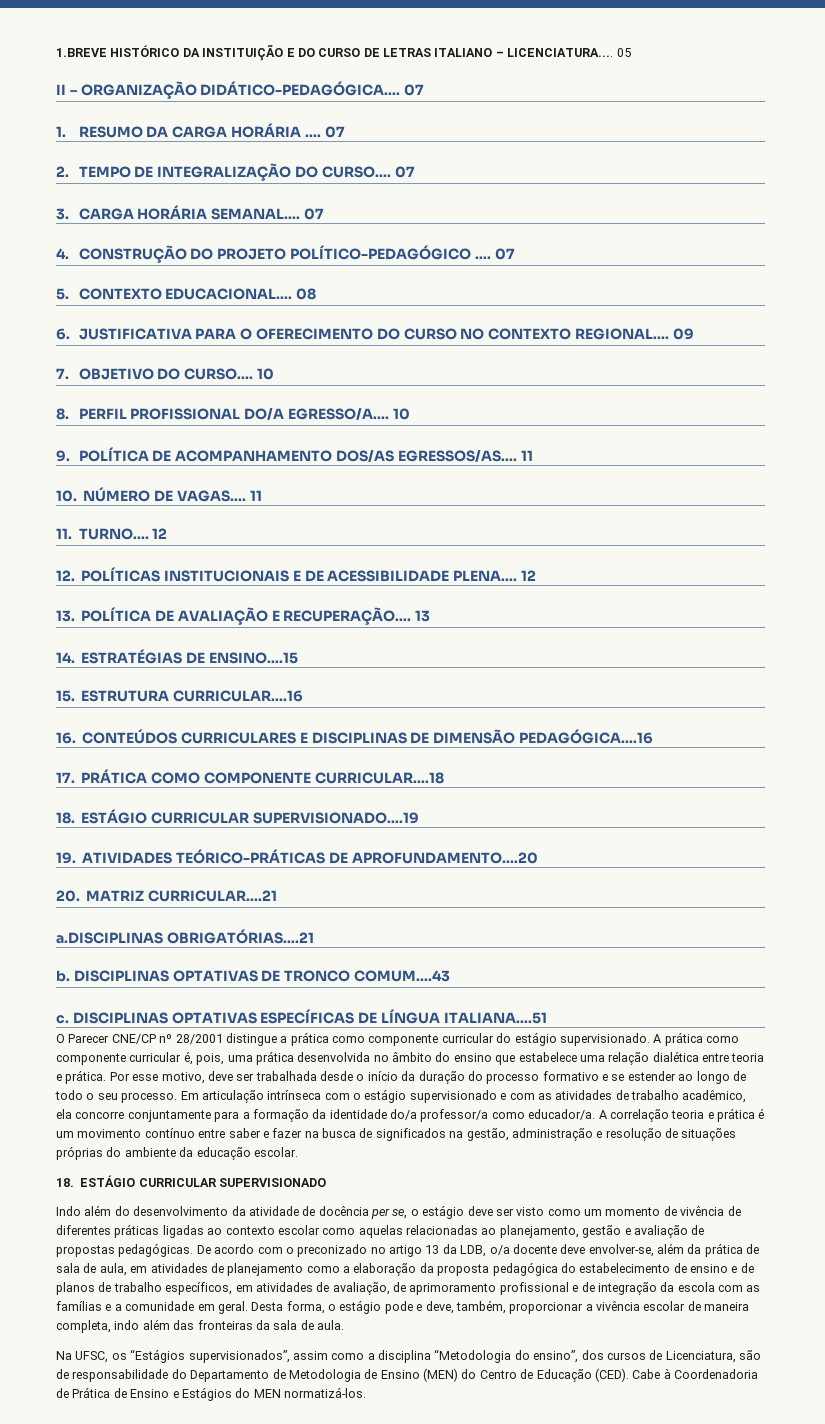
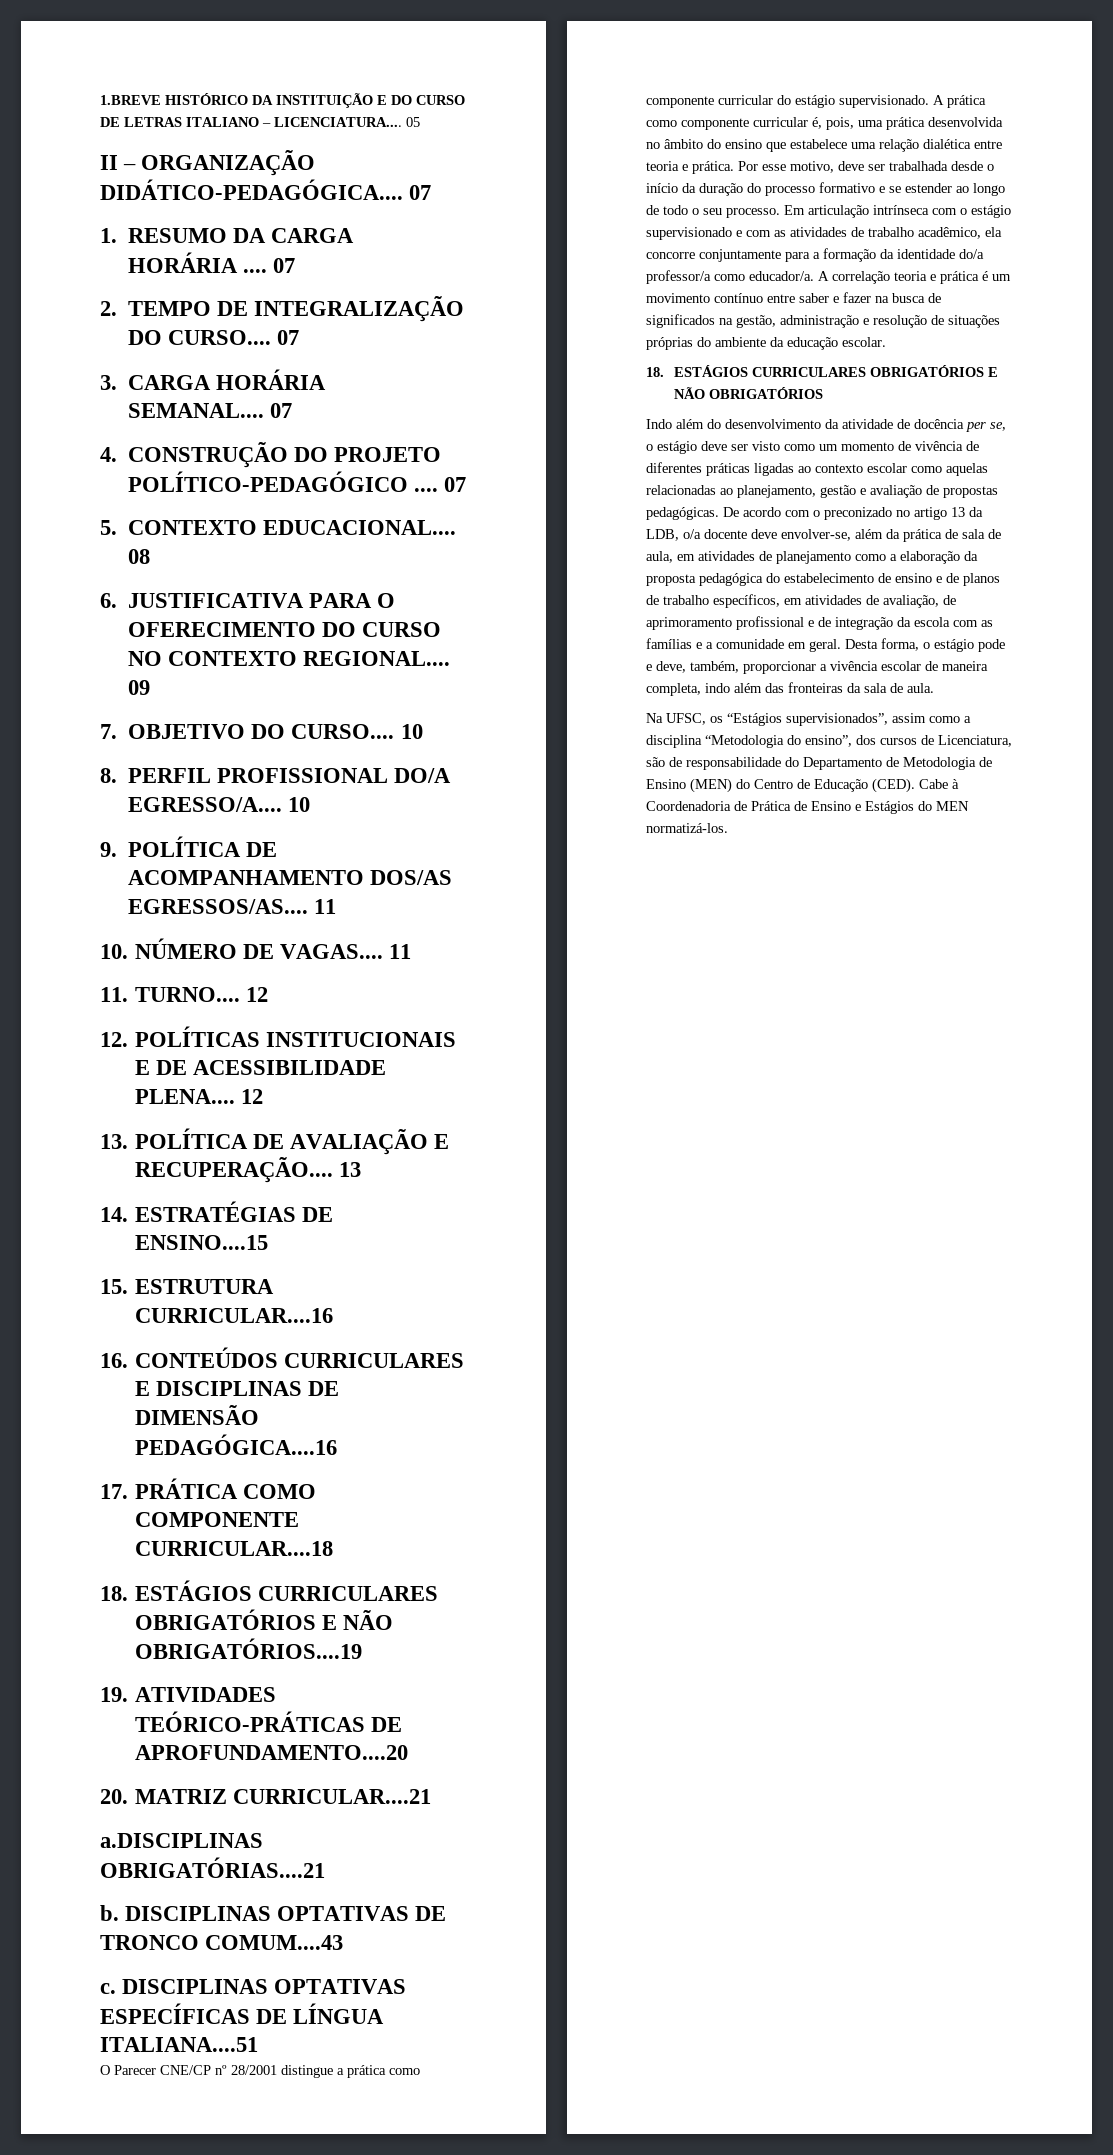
[81,809,419,824] ESTÁGIO CURRICULAR SUPERVISIONADO....19 -> [135,1580,439,1601] [135,1609,394,1630] [135,1638,363,1659] ESTÁGIOS CURRICULARES OBRIGATÓRIOS E NÃO OBRIGATÓRIOS....19
[80,1175,326,1187] ESTÁGIO CURRICULAR SUPERVISIONADO -> [674,365,999,377] [674,387,824,399] ESTÁGIOS CURRICULARES OBRIGATÓRIOS E NÃO OBRIGATÓRIOS

